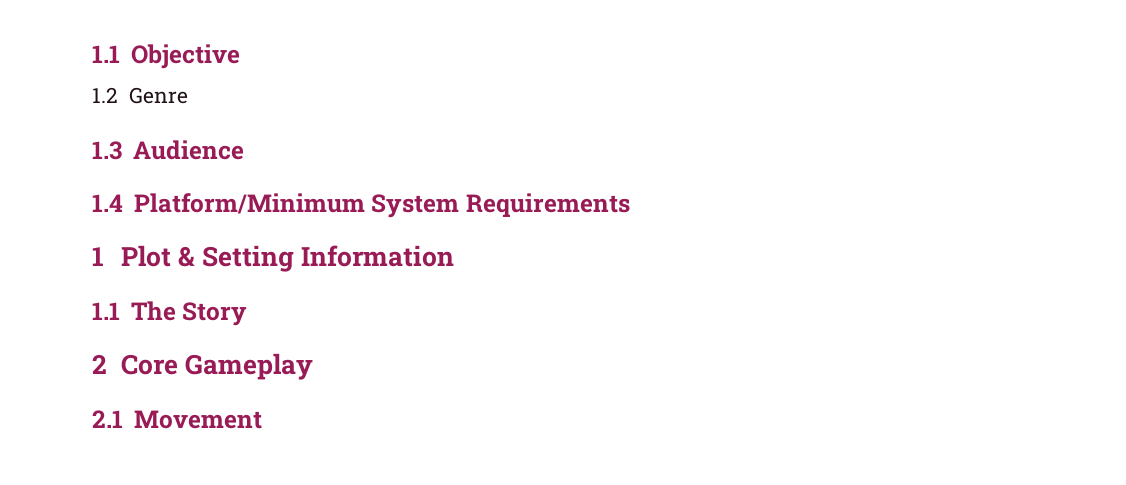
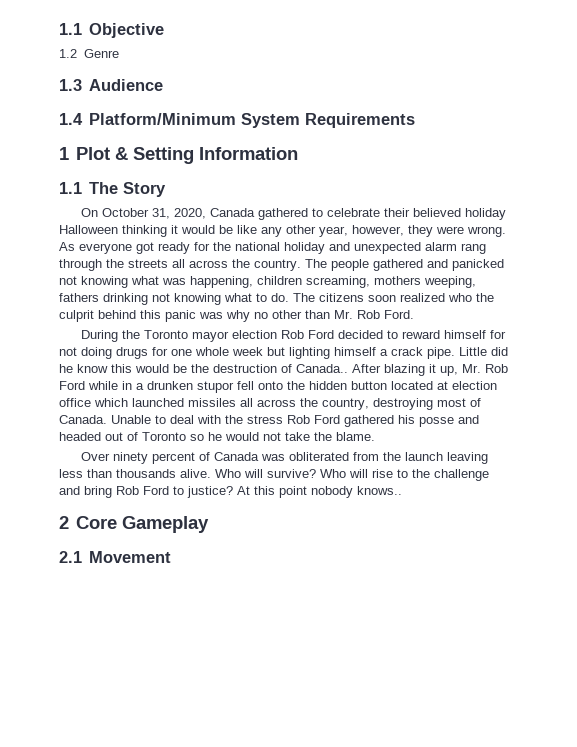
(248, 314) none -> [80,208,506,220] [59,225,506,237] [59,242,486,254] [59,259,504,271] [59,276,476,288] [59,293,494,305] [59,310,414,322] [80,330,506,342] [59,347,508,359] [59,364,508,376] [59,381,497,393] [59,398,481,410] [59,415,479,427] [59,432,375,441] [80,452,488,464] [59,469,489,481] [59,486,402,498] // On October 31, 2020, Canada gathered to celebrate their believed holiday Halloween thinking it would be like any other year, however, they were wrong. As everyone got ready for the national holiday and unexpected alarm rang through the streets all across the country. The people gathered and panicked not knowing what was happening, children screaming, mothers weeping, fathers drinking not knowing what to do. The citizens soon realized who the culprit behind this panic was why no other than Mr. Rob Ford. // During the Toronto mayor election Rob Ford decided to reward himself for not doing drugs for one whole week but lighting himself a crack pipe. Little did he know this would be the destruction of Canada.. After blazing it up, Mr. Rob Ford while in a drunken stupor fell onto the hidden button located at election office which launched missiles all across the country, destroying most of Canada. Unable to deal with the stress Rob Ford gathered his posse and headed out of Toronto so he would not take the blame. // Over ninety percent of Canada was obliterated from the launch leaving less than thousands alive. Who will survive? Who will rise to the challenge and bring Rob Ford to justice? At this point nobody knows..

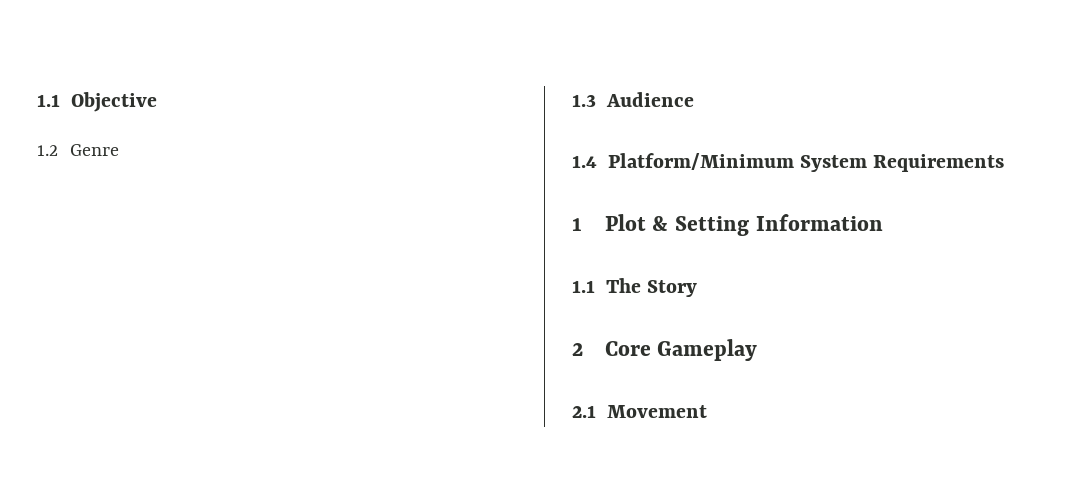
[80,208,506,220] [59,225,506,237] [59,242,486,254] [59,259,504,271] [59,276,476,288] [59,293,494,305] [59,310,414,322] [80,330,506,342] [59,347,508,359] [59,364,508,376] [59,381,497,393] [59,398,481,410] [59,415,479,427] [59,432,375,441] [80,452,488,464] [59,469,489,481] [59,486,402,498] // On October 31, 2020, Canada gathered to celebrate their believed holiday Halloween thinking it would be like any other year, however, they were wrong. As everyone got ready for the national holiday and unexpected alarm rang through the streets all across the country. The people gathered and panicked not knowing what was happening, children screaming, mothers weeping, fathers drinking not knowing what to do. The citizens soon realized who the culprit behind this panic was why no other than Mr. Rob Ford. // During the Toronto mayor election Rob Ford decided to reward himself for not doing drugs for one whole week but lighting himself a crack pipe. Little did he know this would be the destruction of Canada.. After blazing it up, Mr. Rob Ford while in a drunken stupor fell onto the hidden button located at election office which launched missiles all across the country, destroying most of Canada. Unable to deal with the stress Rob Ford gathered his posse and headed out of Toronto so he would not take the blame. // Over ninety percent of Canada was obliterated from the launch leaving less than thousands alive. Who will survive? Who will rise to the challenge and bring Rob Ford to justice? At this point nobody knows.. -> (697, 288) none

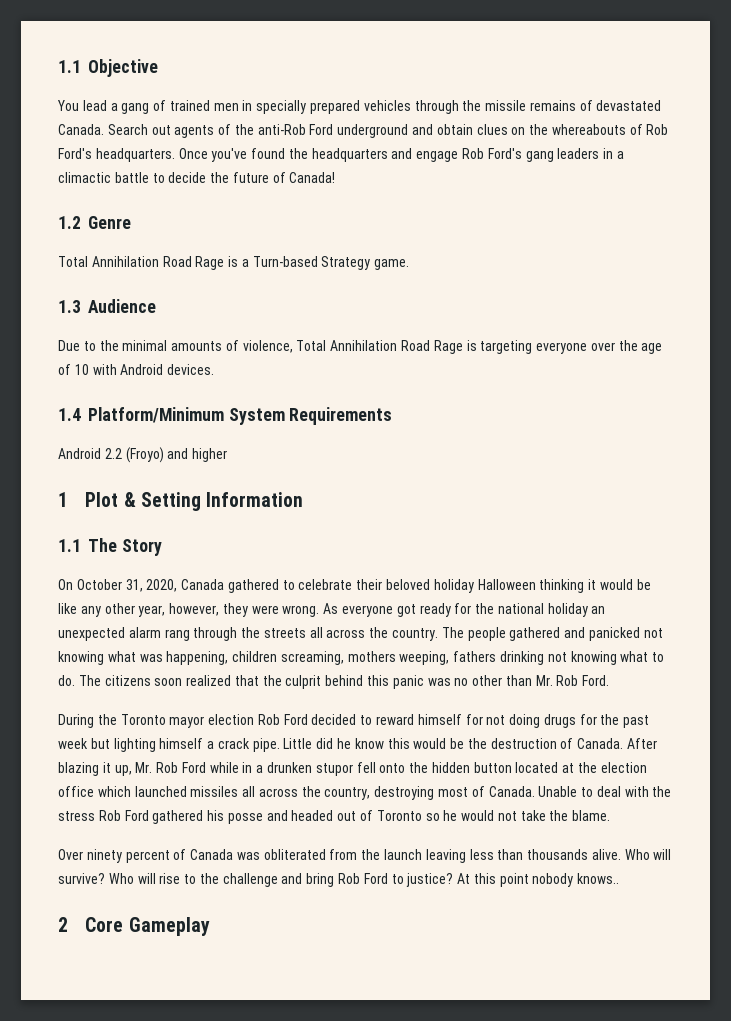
[37,144,119,156] [572,92,694,107] 1.2 Genre // 1.3 Audience -> [57,100,662,114] [58,124,669,138] [58,148,624,162] [58,172,336,183] [58,216,131,229] [58,256,410,270] [58,299,156,313] [58,340,663,354] [58,364,215,375] You lead a gang of trained men in specially prepared vehicles through the missile remains of devastated Canada. Search out agents of the anti-Rob Ford underground and obtain clues on the whereabouts of Rob Ford's headquarters. Once you've found the headquarters and engage Rob Ford's gang leaders in a climactic battle to decide the future of Canada! // 1.2 Genre // Total Annihilation Road Rage is a Turn-based Strategy game. // 1.3 Audience // Due to the minimal amounts of violence, Total Annihilation Road Rage is targeting everyone over the age of 10 with Android devices.
(1004, 163) none -> [58,447,228,463] // Android 2.2 (Froyo) and higher
(697, 288) none -> [58,579,651,593] [58,603,606,617] [58,627,663,641] [58,651,665,665] [58,675,610,689] [58,714,650,728] [58,738,658,752] [58,762,647,776] [58,786,672,800] [58,810,611,824] [58,849,672,863] [58,873,620,887] // On October 31, 2020, Canada gathered to celebrate their beloved holiday Halloween thinking it would be like any other year, however, they were wrong. As everyone got ready for the national holiday an unexpected alarm rang through the streets all across the country. The people gathered and panicked not knowing what was happening, children screaming, mothers weeping, fathers drinking not knowing what to do. The citizens soon realized that the culprit behind this panic was no other than Mr. Rob Ford. // During the Toronto mayor election Rob Ford decided to reward himself for not doing drugs for the past week but lighting himself a crack pipe. Little did he know this would be the destruction of Canada. After blazing it up, Mr. Rob Ford while in a drunken stupor fell onto the hidden button located at the election office which launched missiles all across the country, destroying most of Canada. Unable to deal with the stress Rob Ford gathered his posse and headed out of Toronto so he would not take the blame. // Over ninety percent of Canada was obliterated from the launch leaving less than thousands alive. Who will survive? Who will rise to the challenge and bring Rob Ford to justice? At this point nobody knows..
[572,405,707,418] // 2.1 Movement -> (210, 926) none

